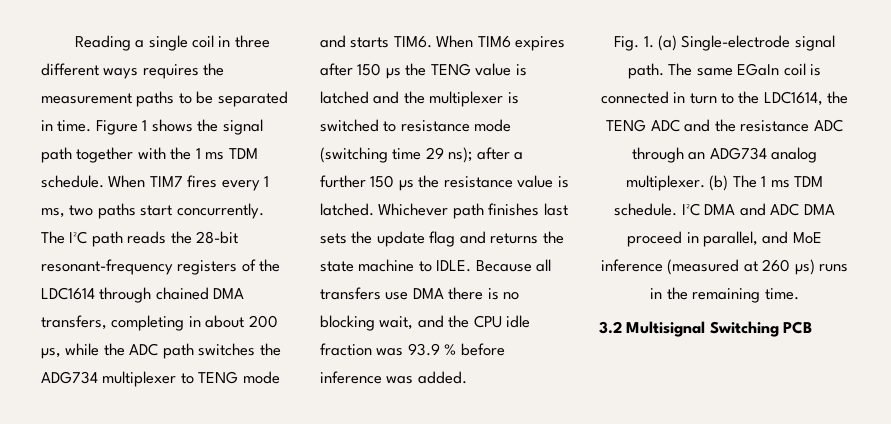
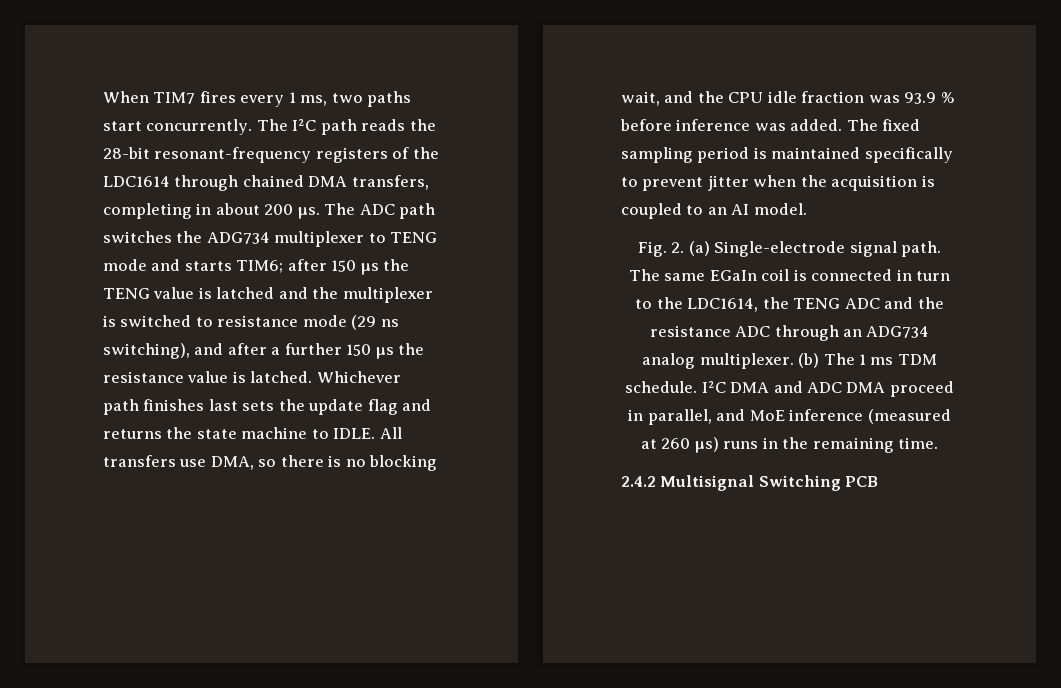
[74,35,270,51] [41,63,225,79] [41,91,288,107] [41,119,263,135] [41,147,258,163] [41,175,104,188] Reading a single coil in three different ways requires the measurement paths to be separated in time. Figure 1 shows the signal path together with the 1 ms TDM schedule. -> (103, 97) none
[41,343,125,359] µs, while the -> [297,203,356,219] µs. The
[393,35,566,51] TIM6. When TIM6 expires -> [236,260,284,273] TIM6;
[320,147,473,163] (switching time 29 ns); -> [351,315,399,330] [103,343,224,359] (29 ns switching), and
[475,259,552,272] [320,287,444,300] Because all transfers use DMA -> [379,427,402,439] [103,455,277,470] All transfers use DMA, so
(467, 377) none -> [846,119,921,131] [621,147,953,163] [621,175,935,191] [621,203,807,219] The fixed sampling period is maintained specifically to prevent jitter when the acquisition is coupled to an AI model.
[643,36,654,48] 1. -> [671,242,685,253] 2.
[599,321,622,334] 3.2 -> [621,476,656,487] 2.4.2

